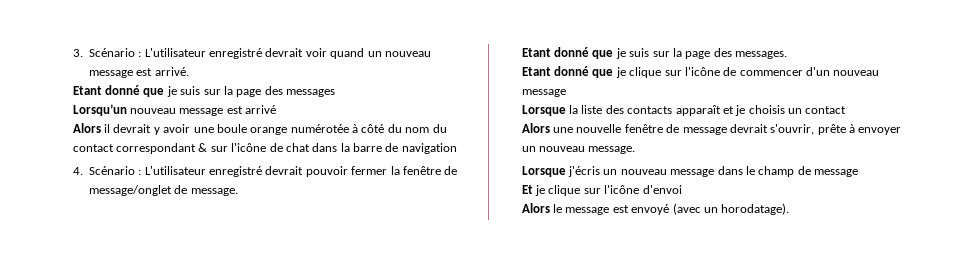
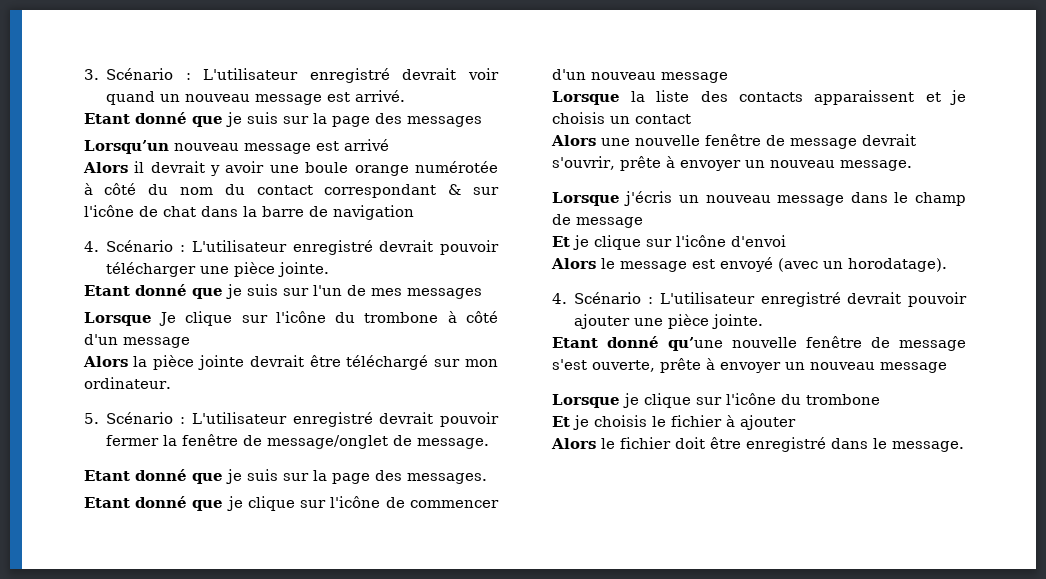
(348, 171) none -> [106,262,330,277] [83,284,482,299] [83,311,498,326] [83,334,190,348] [82,355,498,370] [83,377,171,389] [83,412,500,427] télécharger une pièce jointe. // Etant donné que je suis sur l'un de mes messages // Lorsque Je clique sur l'icône du trombone à côté d'un message // Alors la pièce jointe devrait être téléchargé sur mon ordinateur. // 5. Scénario : L'utilisateur enregistré devrait pouvoir
[675,105,721,116] apparaît -> [814,90,915,105] apparaissent
(790, 209) none -> [551,292,967,307] [574,314,764,329] [551,336,966,351] [551,358,947,373] [551,393,880,408] [551,415,796,430] [550,437,964,452] // 4. Scénario : L'utilisateur enregistré devrait pouvoir ajouter une pièce jointe. // Etant donné qu’une nouvelle fenêtre de message s'est ouverte, prête à envoyer un nouveau message // Lorsque je clique sur l'icône du trombone // Et je choisis le fichier à ajouter // Alors le fichier doit être enregistré dans le message.

